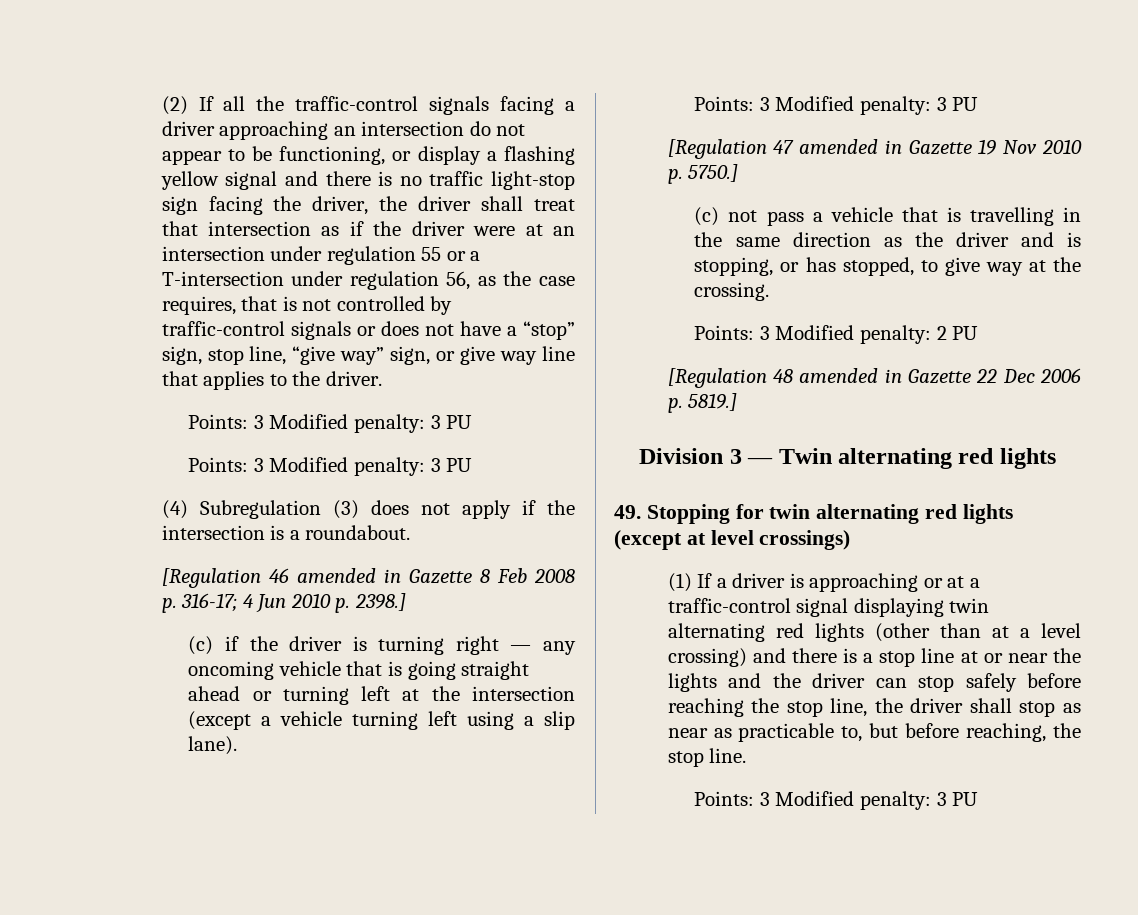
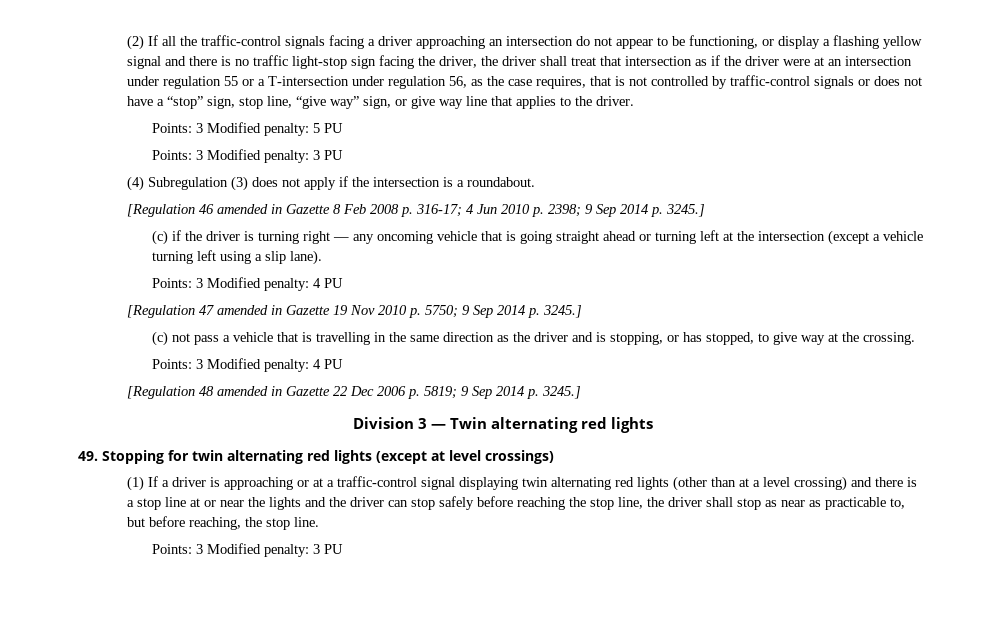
[430,415,441,429] 3 -> [312,123,320,133] 5
[354,593,406,611] 2398.] -> [548,204,706,217] 2398; 9 Sep 2014 p. 3245.]
[936,97,947,111] 3 -> [312,278,321,288] 4
[688,164,739,182] 5750.] -> [425,305,583,318] 5750; 9 Sep 2014 p. 3245.]
[936,326,947,340] 2 -> [312,359,321,369] 4
[688,393,738,411] 5819.] -> [424,386,582,399] 5819; 9 Sep 2014 p. 3245.]

